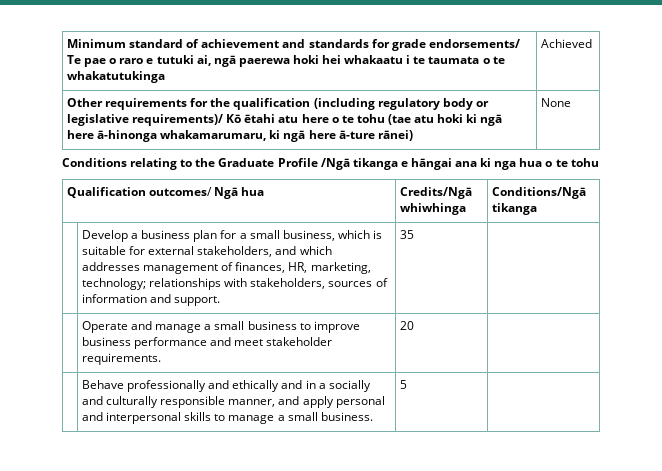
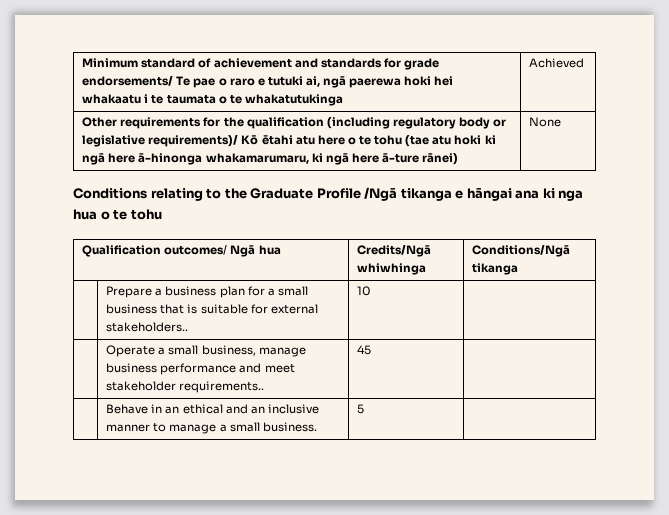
[82,230,129,242] Develop -> [106,286,153,298] Prepare
[282,230,370,241] business, which -> [106,304,185,314] business that
[197,246,332,257] [82,262,371,274] [82,278,388,290] [82,294,221,306] [400,230,415,239] [82,321,360,333] stakeholders, and which addresses management of finances, HR, marketing, technology; relationships with stakeholders, sources of information and support. | 35 | // | Operate and manage a small business to improve -> [106,322,189,332] [357,286,372,296] [106,345,306,357] stakeholders.. | 10 | // | Operate a small business, manage
[82,353,162,365] [400,321,415,330] requirements. | 20 -> [179,381,265,393] [357,345,372,355] requirements.. | 45
[127,380,371,392] [82,396,385,408] [82,412,212,424] professionally and ethically and in a socially and culturally responsible manner, and apply personal and interpersonal skills -> [151,404,319,414] [106,424,151,432] in an ethical and an inclusive manner

